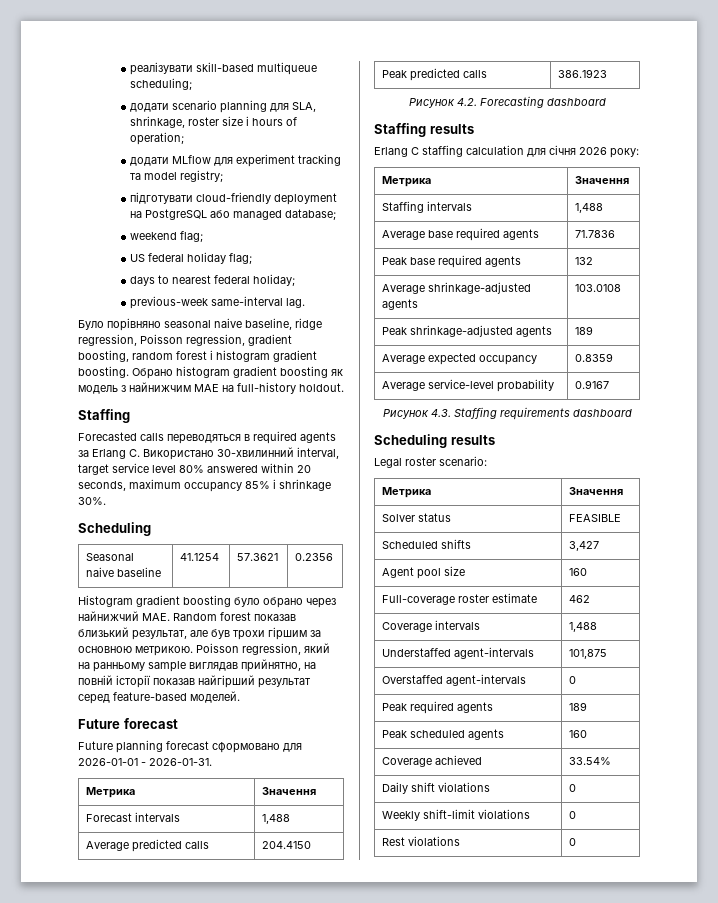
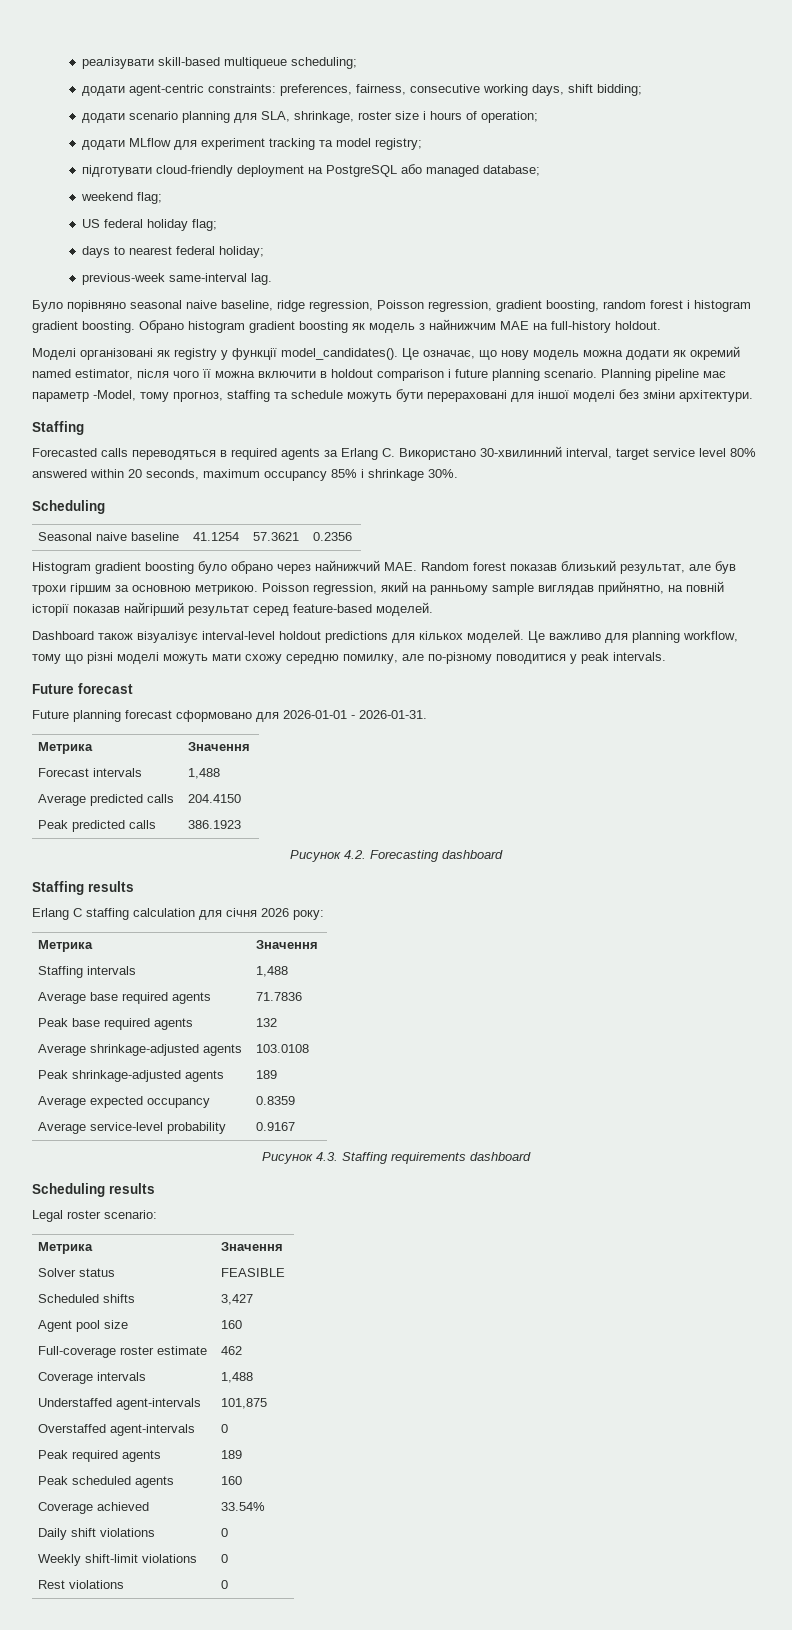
(193, 84) none -> [81,84,642,96] // додати agent-centric constraints: preferences, fairness, consecutive working days, shift bidding;
(344, 387) none -> [32,346,740,360] [32,369,726,381] [32,389,753,402] // Моделі організовані як registry у функції model_candidates(). Це означає, що нову модель можна додати як окремий named estimator, після чого її можна включити в holdout comparison і future planning scenario. Planning pipeline має параметр -Model, тому прогноз, staffing та schedule можуть бути перераховані для іншої моделі без зміни архітектури.
(240, 697) none -> [32,629,738,643] [32,652,666,664] // Dashboard також візуалізує interval-level holdout predictions для кількох моделей. Це важливо для planning workflow, тому що різні моделі можуть мати схожу середню помилку, але по-різному поводитися у peak intervals.

